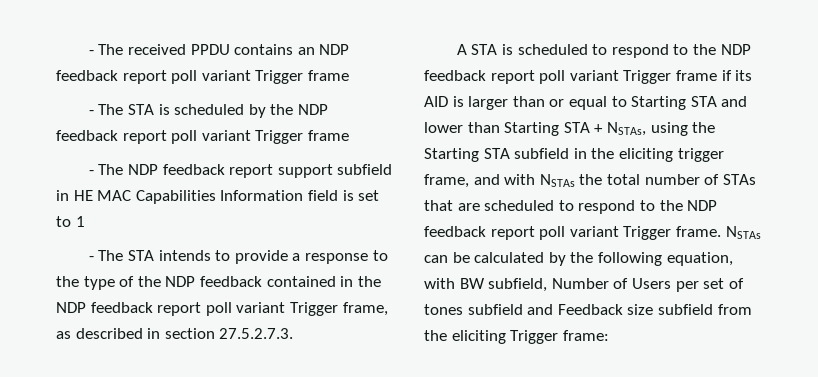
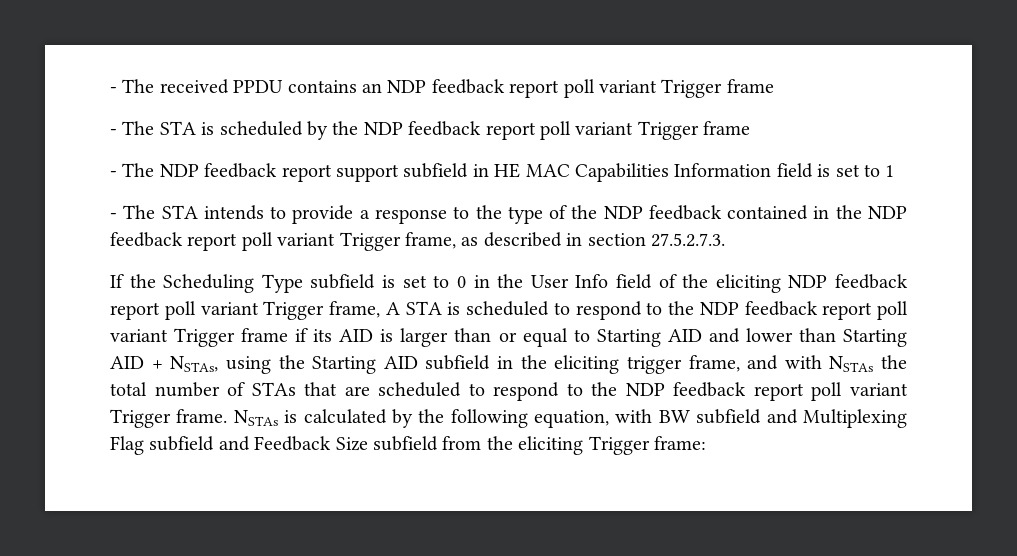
(294, 333) none -> [110,274,908,293] [110,301,380,320] If the Scheduling Type subfield is set to 0 in the User Info field of the eliciting NDP feedback report poll variant Trigger frame,
[690,96,717,107] STA -> [667,329,702,342] AID
[563,122,590,133] STA -> [110,356,144,369] AID
[483,148,510,159] STA -> [383,356,418,369] AID
[424,252,470,263] can be -> [284,410,298,423] is
[488,278,744,292] [424,304,463,315] subfield, Number of Users per set of tones -> [696,409,907,428] [110,436,144,455] subfield and Multiplexing Flag
[627,304,654,315] size -> [335,437,368,451] Size

